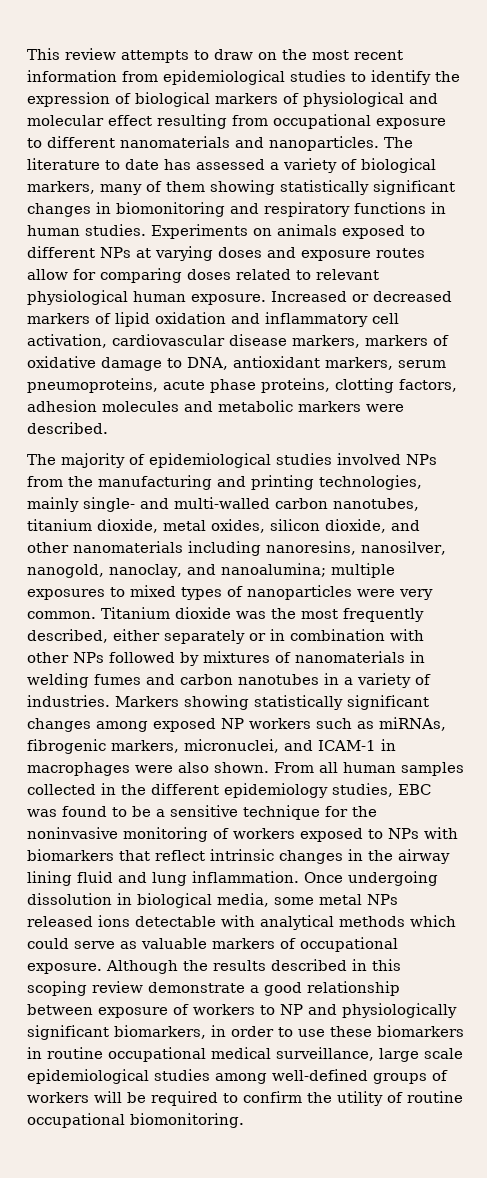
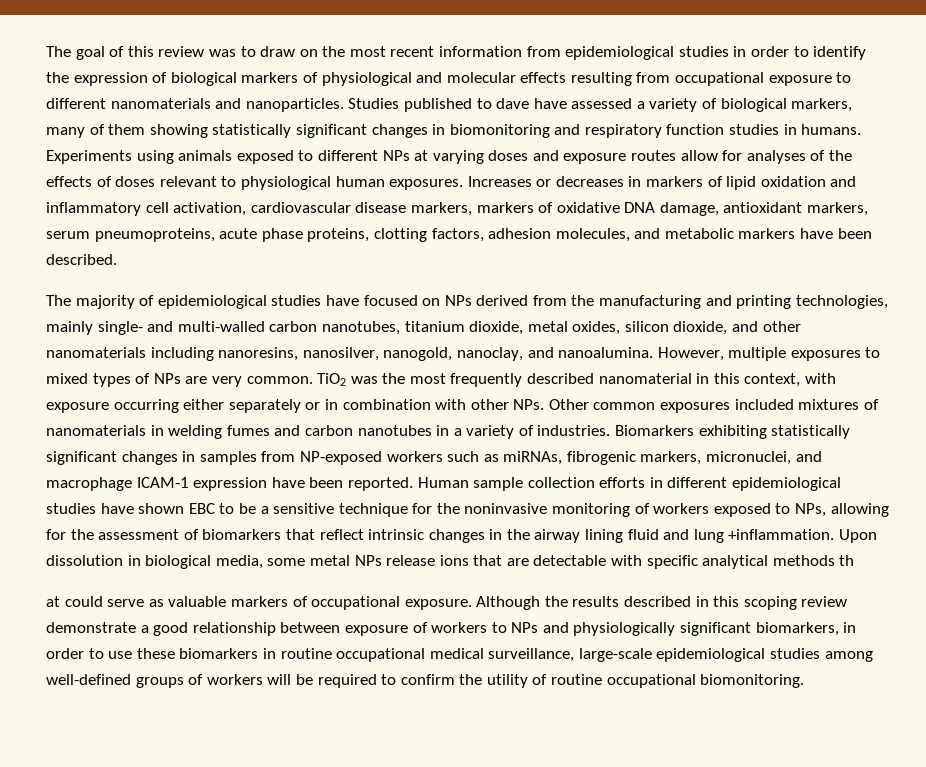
[27,48,189,63] This review attempts -> [46,46,236,60] The goal of this review was
(346, 76) none -> [733,46,790,57] in order
[108,115,152,126] effect -> [520,72,567,83] effects
[384,137,413,148] [27,158,191,170] The literature to date has -> [348,98,567,112] Studies published to dave have
[354,202,446,214] [27,224,272,239] functions in human studies. Experiments on -> [666,124,862,135] [46,150,174,164] function studies in humans. Experiments using
[100,268,379,283] [27,290,452,305] comparing doses related to relevant physiological human exposure. Increased or decreased -> [746,150,853,164] [46,176,642,190] analyses of the effects of doses relevant to physiological human exposures. Increases or decreases in
[101,357,228,371] damage to DNA, -> [624,202,719,216] DNA damage,
[102,401,179,412] molecules -> [555,228,630,242] molecules,
[366,404,404,412] were -> [800,228,872,239] have been
[337,453,437,465] involved NPs -> [325,295,529,306] have focused on NPs derived
[220,563,326,577] nanoalumina; -> [558,347,724,361] nanoalumina. However,
[247,585,433,600] [27,607,424,622] [27,629,108,643] nanoparticles were very common. Titanium dioxide was the most frequently described, -> [153,373,837,387] [46,399,179,413] NPs are very common. TiO2 was the most frequently described nanomaterial in this context, with exposure occurring
[73,652,199,666] NPs followed by -> [513,399,794,413] NPs. Other common exposures included
[115,695,429,710] [27,718,244,732] Markers showing statistically significant changes among exposed NP -> [615,425,851,439] [46,451,382,465] Biomarkers exhibiting statistically significant changes in samples from NP-exposed
[318,739,396,751] [27,762,464,776] [27,783,431,798] [27,806,107,817] ICAM-1 in macrophages were also shown. From all human samples collected in the different epidemiology studies, EBC was found -> [46,477,842,491] [46,503,215,514] macrophage ICAM-1 expression have been reported. Human sample collection efforts in different epidemiological studies have shown EBC
[388,827,458,839] NPs with -> [795,503,889,517] [46,529,199,540] NPs, allowing for the assessment of
[192,871,438,886] inflammation. Once undergoing -> [728,529,878,543] +inflammation. Upon
[27,915,130,927] released ions -> [386,555,529,566] release ions that are
(255, 921) none -> [646,555,698,569] specific
[410,915,456,927] which -> [839,555,855,566] [46,596,60,607] th // at
[280,1004,303,1015] NP -> [511,622,539,633] NPs
[379,1048,463,1062] large scale -> [578,648,652,662] large-scale

